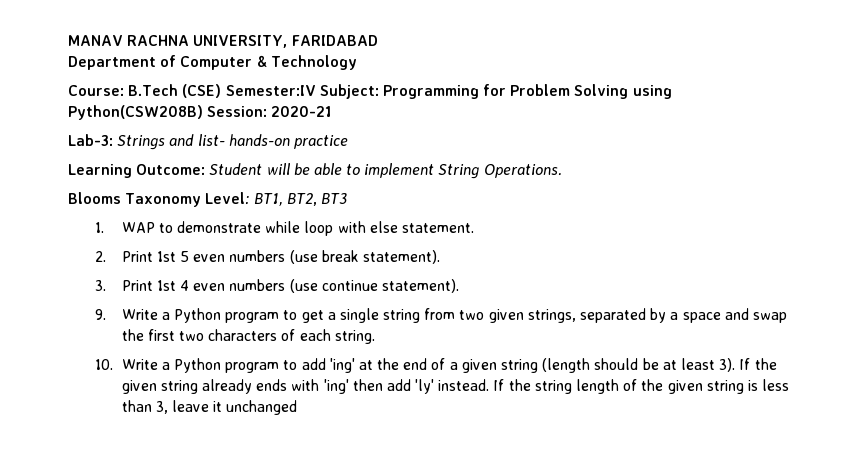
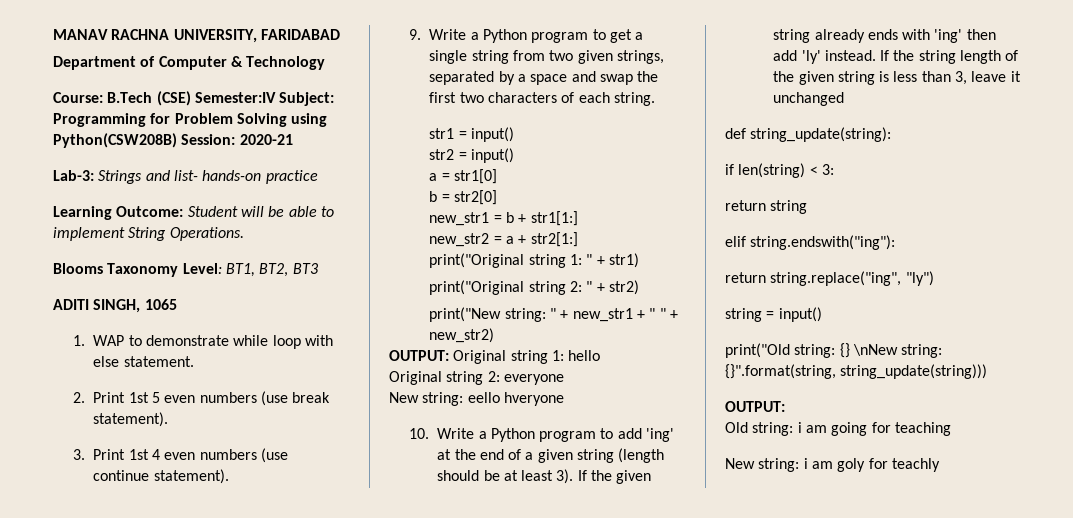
(347, 198) none -> [53,299,177,313] // ADITI SINGH, 1065
(375, 337) none -> [429,127,514,142] [429,148,514,163] [429,169,497,184] [429,190,497,205] [429,211,578,226] [429,232,578,247] [429,253,639,268] [429,280,639,295] [429,307,678,322] [429,328,495,343] [389,350,601,364] [389,371,564,385] [389,392,564,406] // str1 = input() // str2 = input() // a = str1[0] // b = str2[0] // new_str1 = b + str1[1:] // new_str2 = a + str2[1:] // print("Original string 1: " + str1) // print("Original string 2: " + str2) // print("New string: " + new_str1 + " " + new_str2) // OUTPUT: Original string 1: hello // Original string 2: everyone // New string: eello hveryone
(298, 407) none -> [725,127,892,142] [725,163,834,178] [725,200,808,214] [725,235,896,250] [725,271,934,286] [725,307,822,322] [725,343,943,358] [725,364,988,379] [725,401,785,412] [725,422,951,436] [725,458,940,472] // def string_update(string): // if len(string) < 3: // return string // elif string.endswith("ing"): // return string.replace("ing", "ly") // string = input() // print("Old string: {} \nNew string: {}".format(string, string_update(string))) // OUTPUT: // Old string: i am going for teaching // New string: i am goly for teachly

